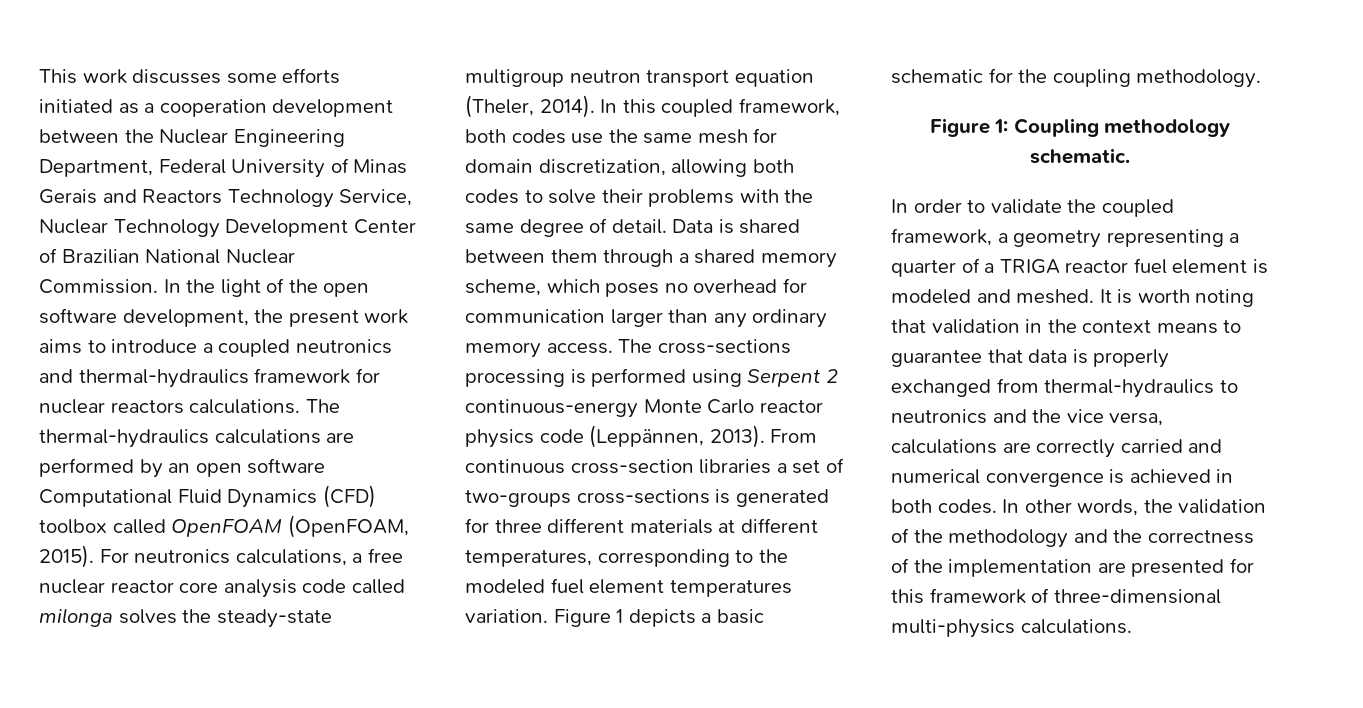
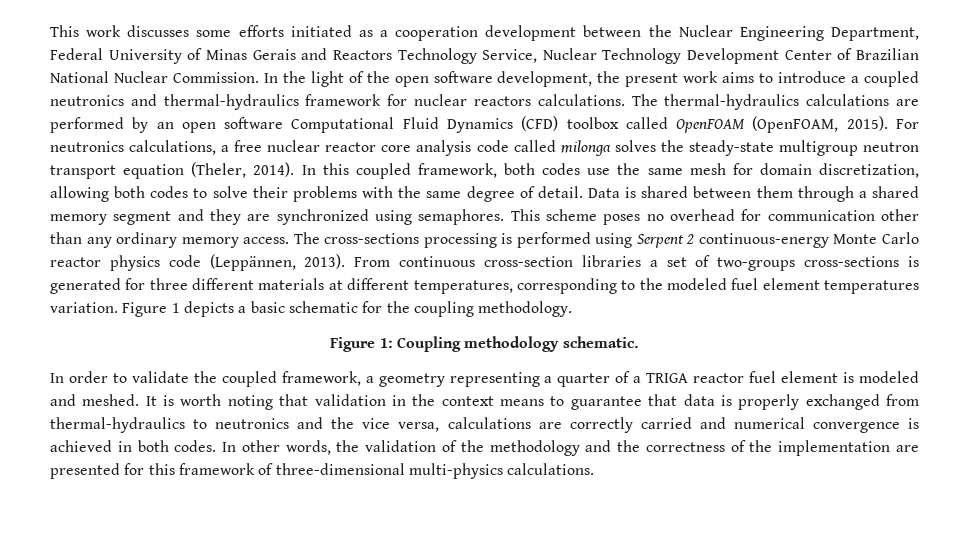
[465,279,600,296] scheme, which -> [113,209,597,225] segment and they are synchronized using semaphores. This scheme
[610,309,663,327] larger -> [881,209,920,221] other

